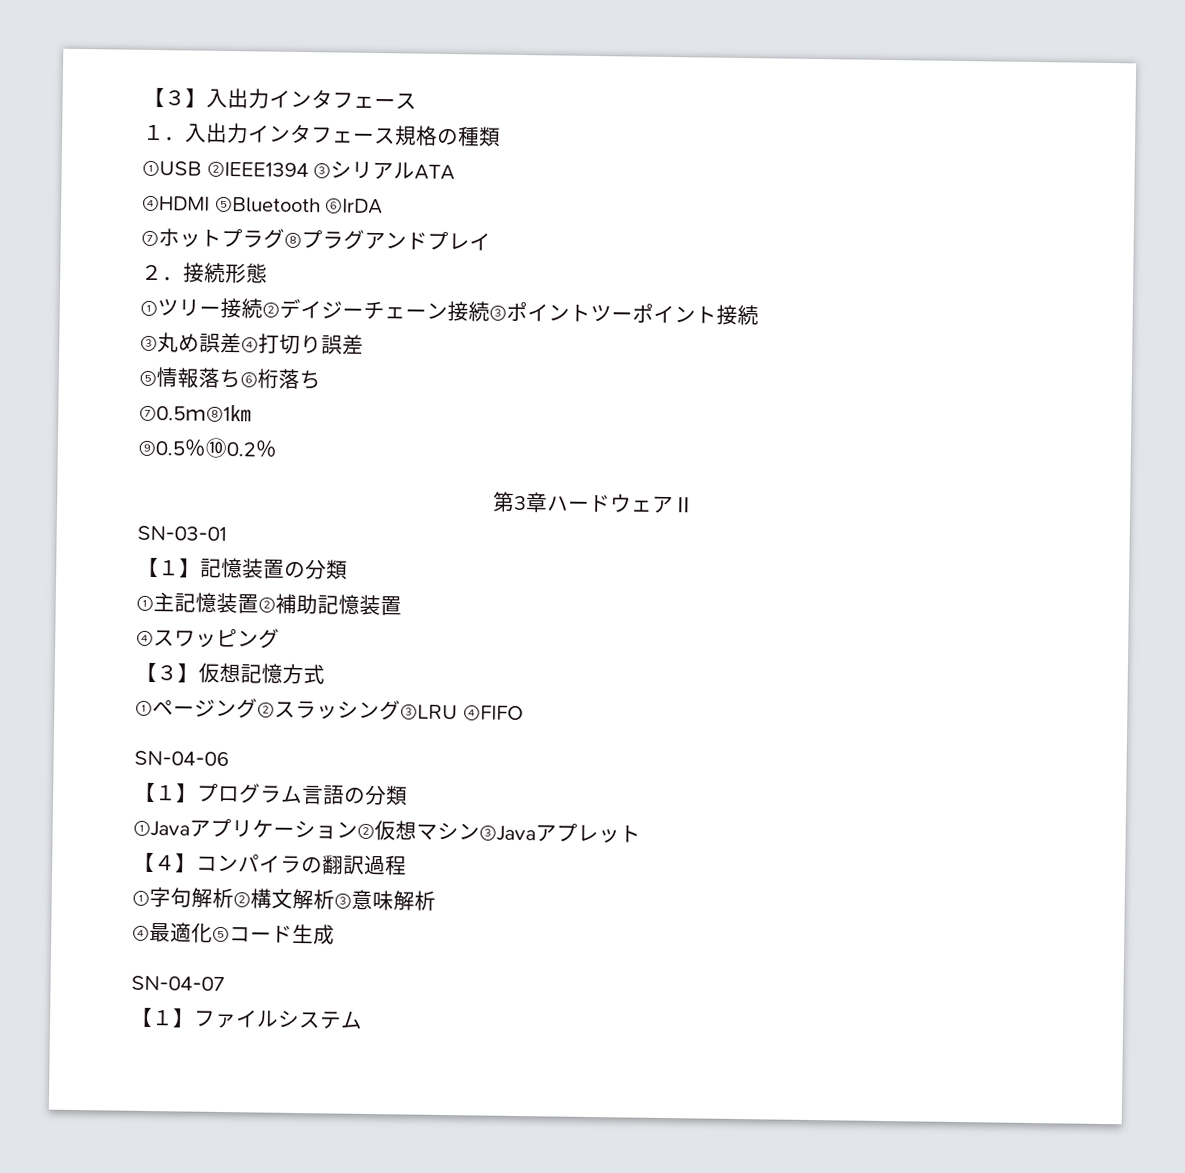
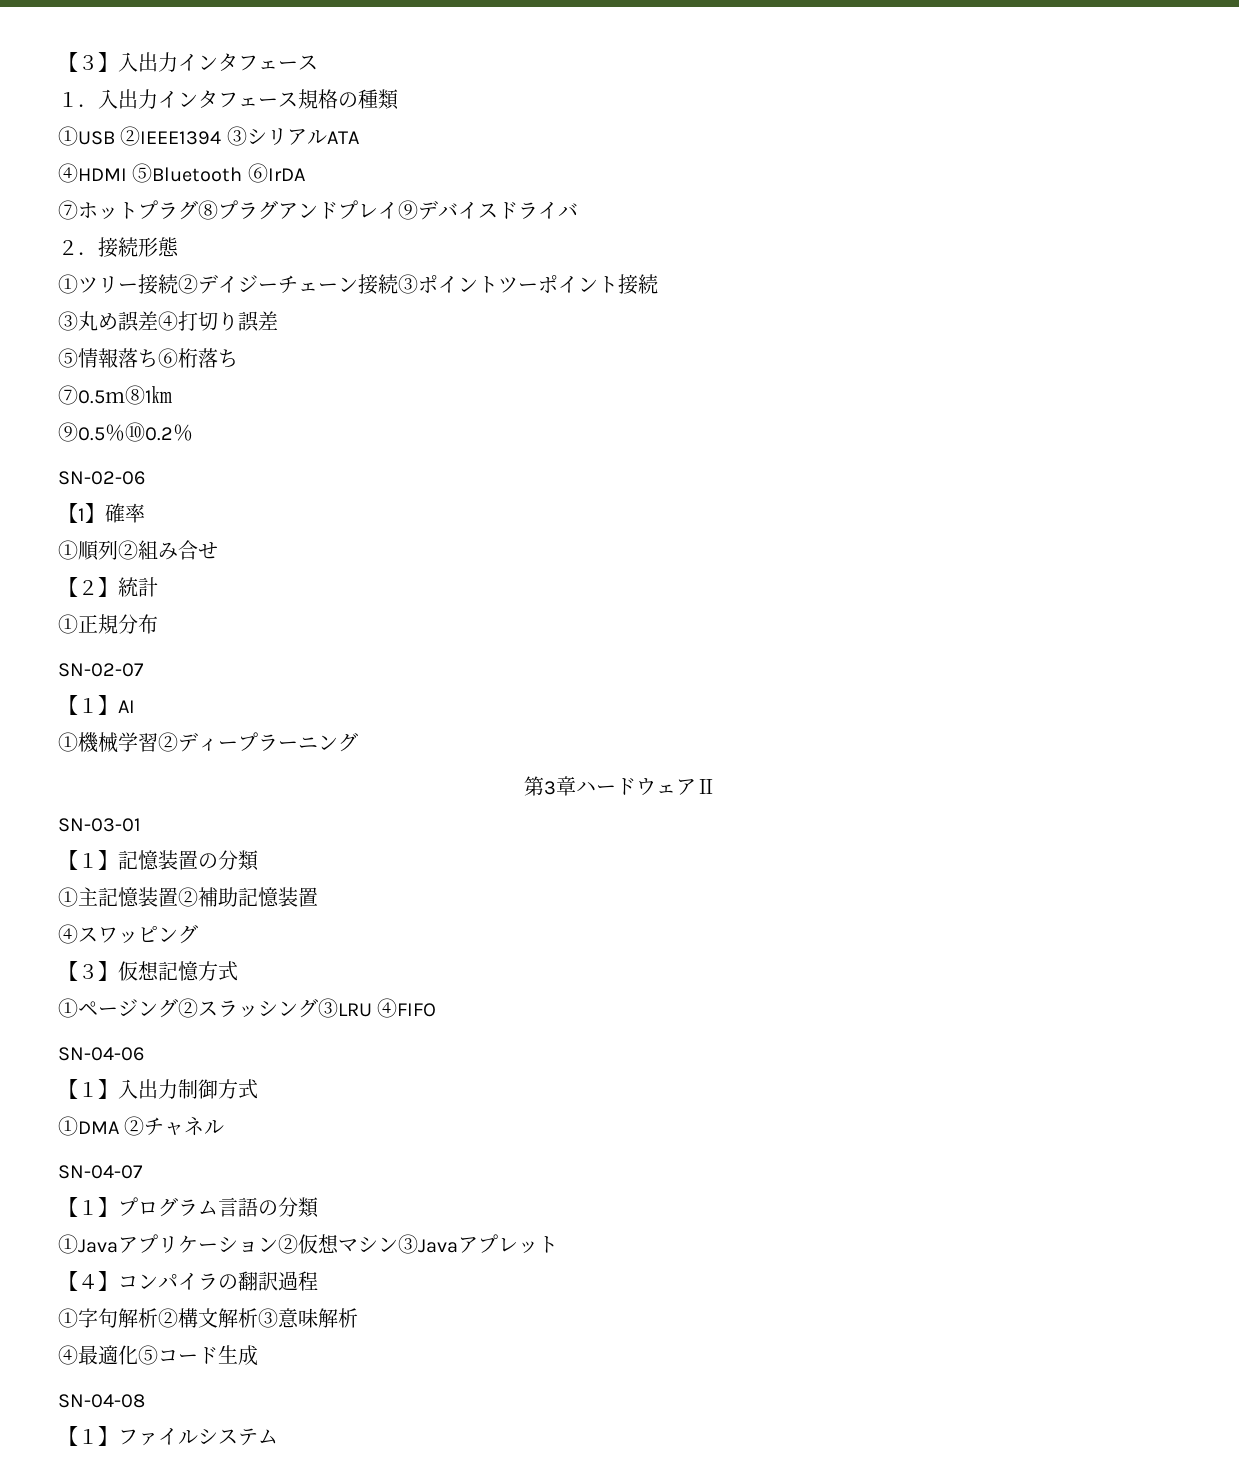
(491, 242) none -> [398,200,578,220] ⑨デバイスドライバ
(277, 448) none -> [58,471,145,485] [58,503,145,523] [58,540,218,561] [58,577,158,597] [58,614,158,634] [58,663,144,677] [58,695,135,715] [58,732,358,753] // SN-02-06 // 【1】確率 // ①順列②組み合せ // 【２】統計 // ①正規分布 // SN-02-07 // 【１】AI // ①機械学習②ディープラーニング
(229, 758) none -> [58,1079,258,1099] [58,1116,225,1136] [58,1165,143,1179] // 【１】入出力制御方式 // ①DMA ②チャネル // SN-04-07
[131,975,225,992] SN-04-07 -> [58,1394,145,1408] SN-04-08

